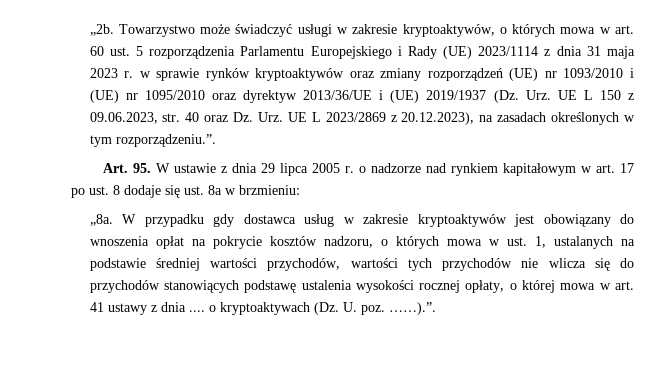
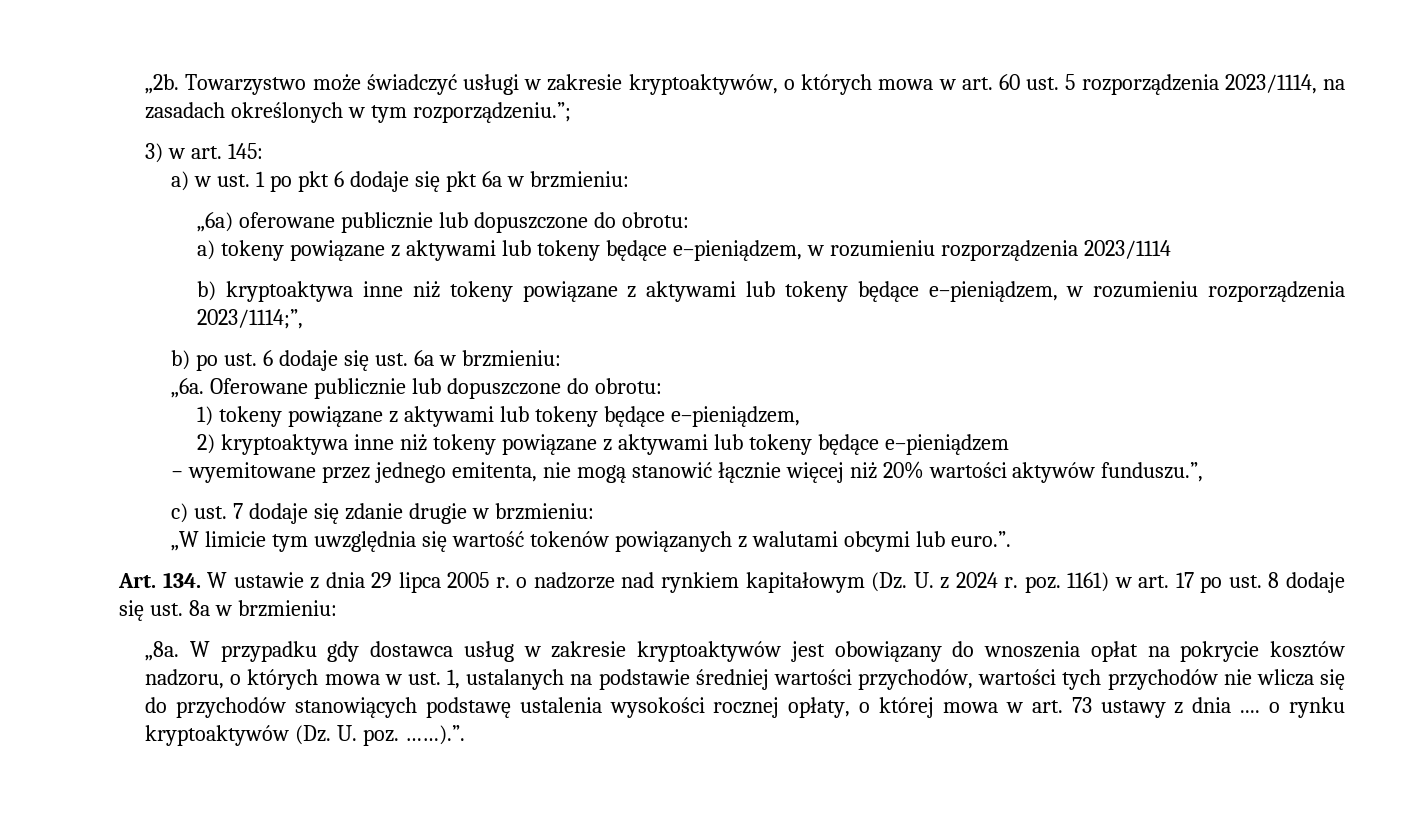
[240,46,636,59] [89,68,634,81] [89,90,634,103] [89,112,475,125] Parlamentu Europejskiego i Rady (UE) 2023/1114 z dnia 31 maja 2023 r. w sprawie rynków kryptoaktywów oraz zmiany rozporządzeń (UE) nr 1093/2010 i (UE) nr 1095/2010 oraz dyrektyw 2013/36/UE i (UE) 2019/1937 (Dz. Urz. UE L 150 z 09.06.2023, str. 40 oraz Dz. Urz. UE L 2023/2869 z 20.12.2023), -> [1224,74,1317,94] 2023/1114,
[115,134,216,147] rozporządzeniu.”. -> [412,102,571,123] [145,143,263,163] [171,171,629,192] [197,212,690,233] [197,240,1171,261] [197,281,1346,302] [197,309,304,329] [171,350,561,371] [171,378,662,399] [197,406,800,427] [197,434,1009,455] [171,461,1204,483] [171,503,594,524] [171,531,1011,552] rozporządzeniu.”; // 3) w art. 145: // a) w ust. 1 po pkt 6 dodaje się pkt 6a w brzmieniu: // „6a) oferowane publicznie lub dopuszczone do obrotu: // a) tokeny powiązane z aktywami lub tokeny będące e–pieniądzem, w rozumieniu rozporządzenia 2023/1114 // b) kryptoaktywa inne niż tokeny powiązane z aktywami lub tokeny będące e–pieniądzem, w rozumieniu rozporządzenia 2023/1114;”, // b) po ust. 6 dodaje się ust. 6a w brzmieniu: // „6a. Oferowane publicznie lub dopuszczone do obrotu: // 1) tokeny powiązane z aktywami lub tokeny będące e–pieniądzem, // 2) kryptoaktywa inne niż tokeny powiązane z aktywami lub tokeny będące e–pieniądzem // − wyemitowane przez jednego emitenta, nie mogą stanowić łącznie więcej niż 20% wartości aktywów funduszu.”, // c) ust. 7 dodaje się zdanie drugie w brzmieniu: // „W limicie tym uwzględnia się wartość tokenów powiązanych z walutami obcymi lub euro.”.
[132,163,151,173] 95. -> [162,572,201,588] 134.
(576, 169) none -> [871,572,1110,593] (Dz. U. z 2024 r. poz. 1161)
[89,302,104,312] 41 -> [1071,697,1092,713] 73
[219,302,310,315] kryptoaktywach -> [1289,697,1345,718] [145,725,290,746] rynku kryptoaktywów

